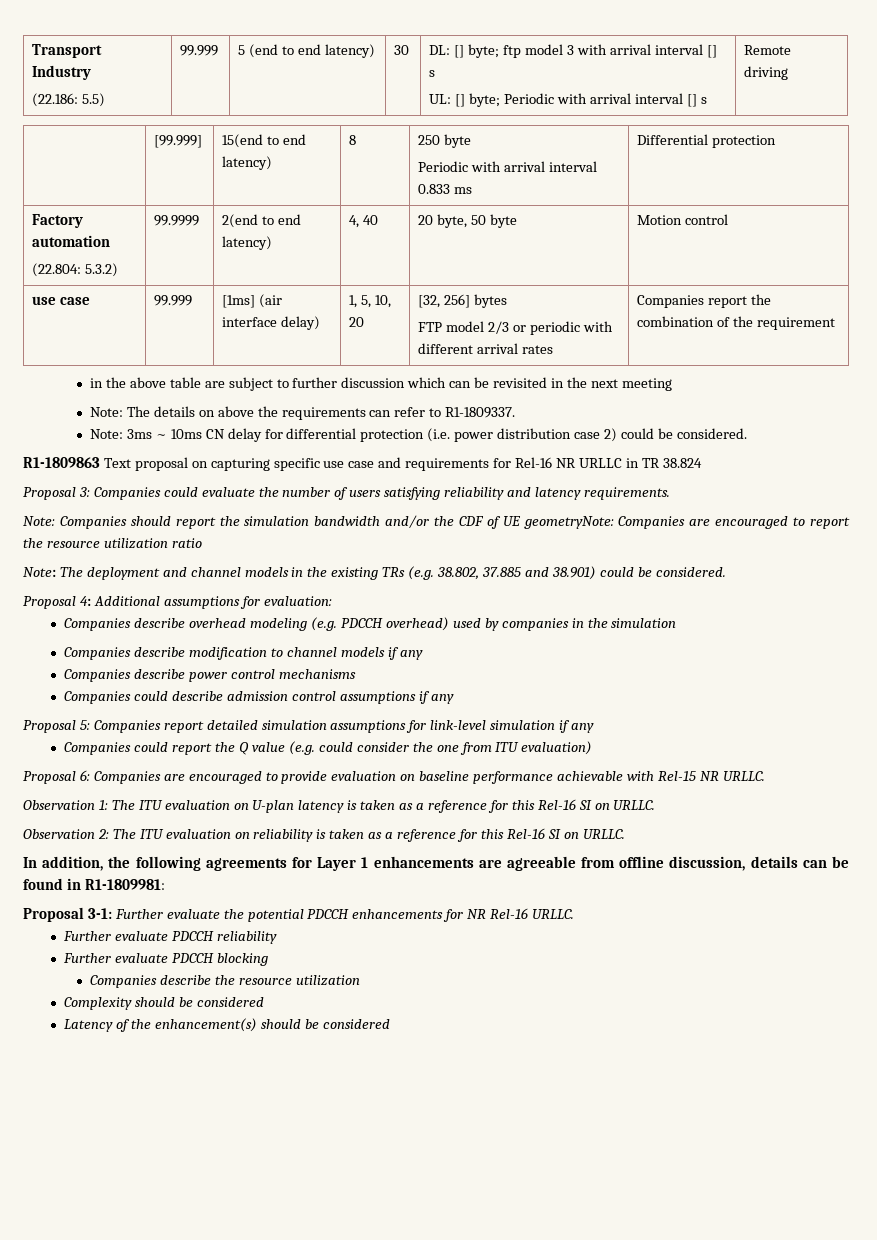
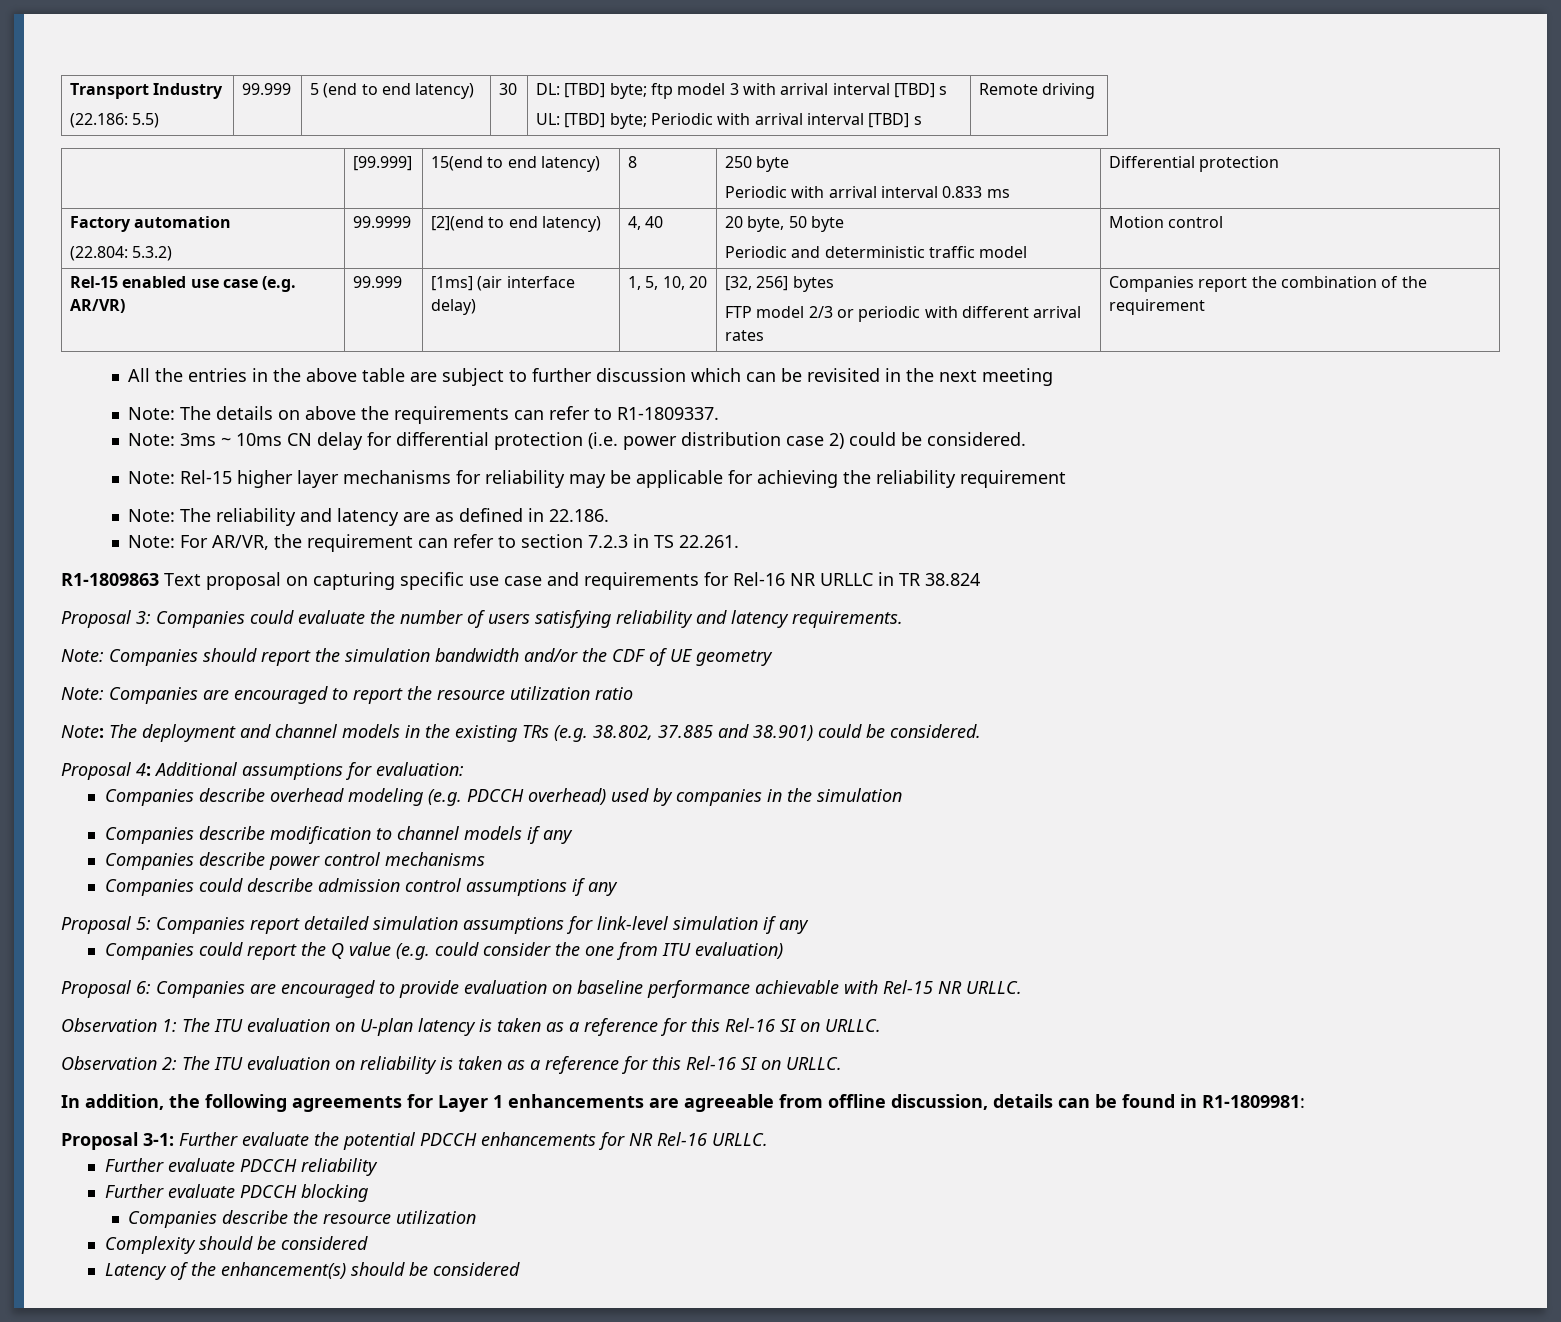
[454,45,465,58] [] -> [564,83,606,98] [TBD]
[706,45,717,58] [] -> [893,83,935,98] [TBD]
[455,94,466,107] [] -> [564,113,606,128] [TBD]
[686,94,697,107] [] -> [868,113,910,128] [TBD]
[222,214,259,228] 2(end -> [431,216,485,231] [2](end
(518, 221) none -> [725,246,1028,258] // Periodic and deterministic traffic model
[32,296,91,305] use case -> [70,276,297,292] [70,299,126,313] Rel-15 enabled use case (e.g. AR/VR)
(836, 323) none -> [128,368,248,382] All the entries
(747, 433) none -> [128,470,1067,488] [128,508,610,526] [128,534,740,552] // Note: Rel-15 higher layer mechanisms for reliability may be applicable for achieving the reliability requirement // Note: The reliability and latency are as defined in 22.186. // Note: For AR/VR, the requirement can refer to section 7.2.3 in TS 22.261.
[523,516,614,529] geometryNote: -> [696,650,773,666] [61,687,104,700] geometry // Note:

